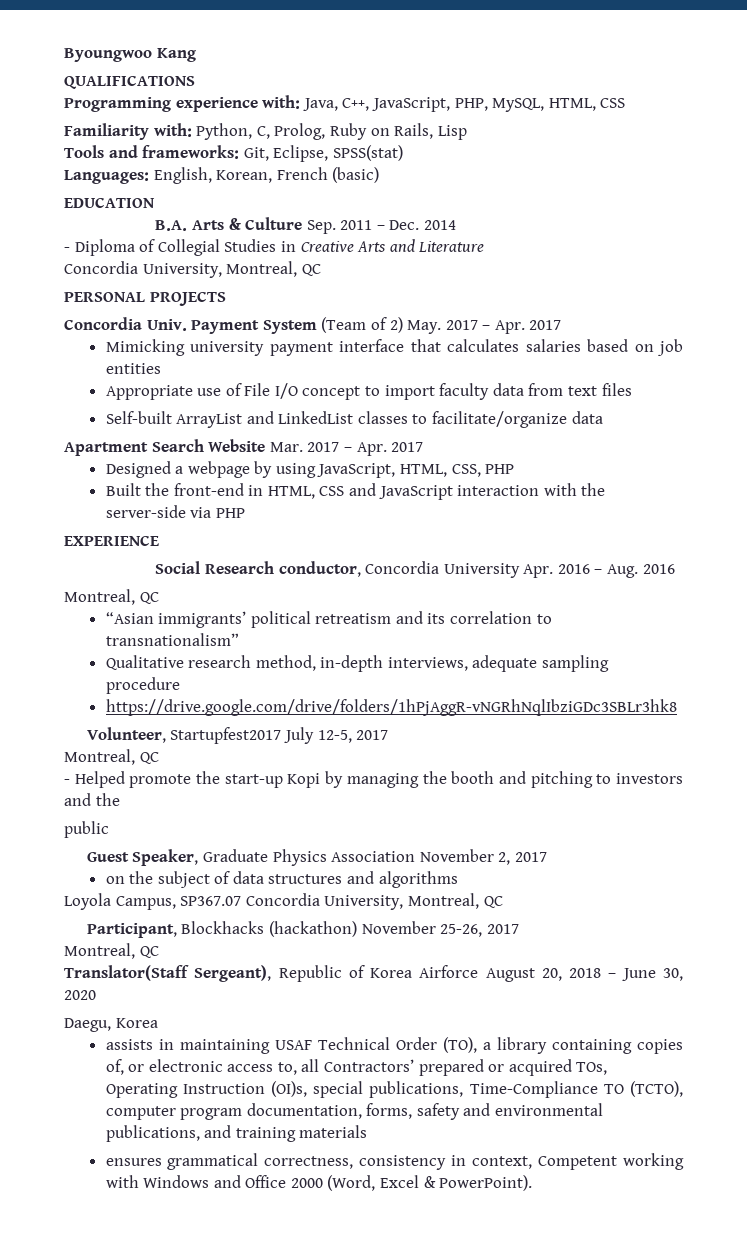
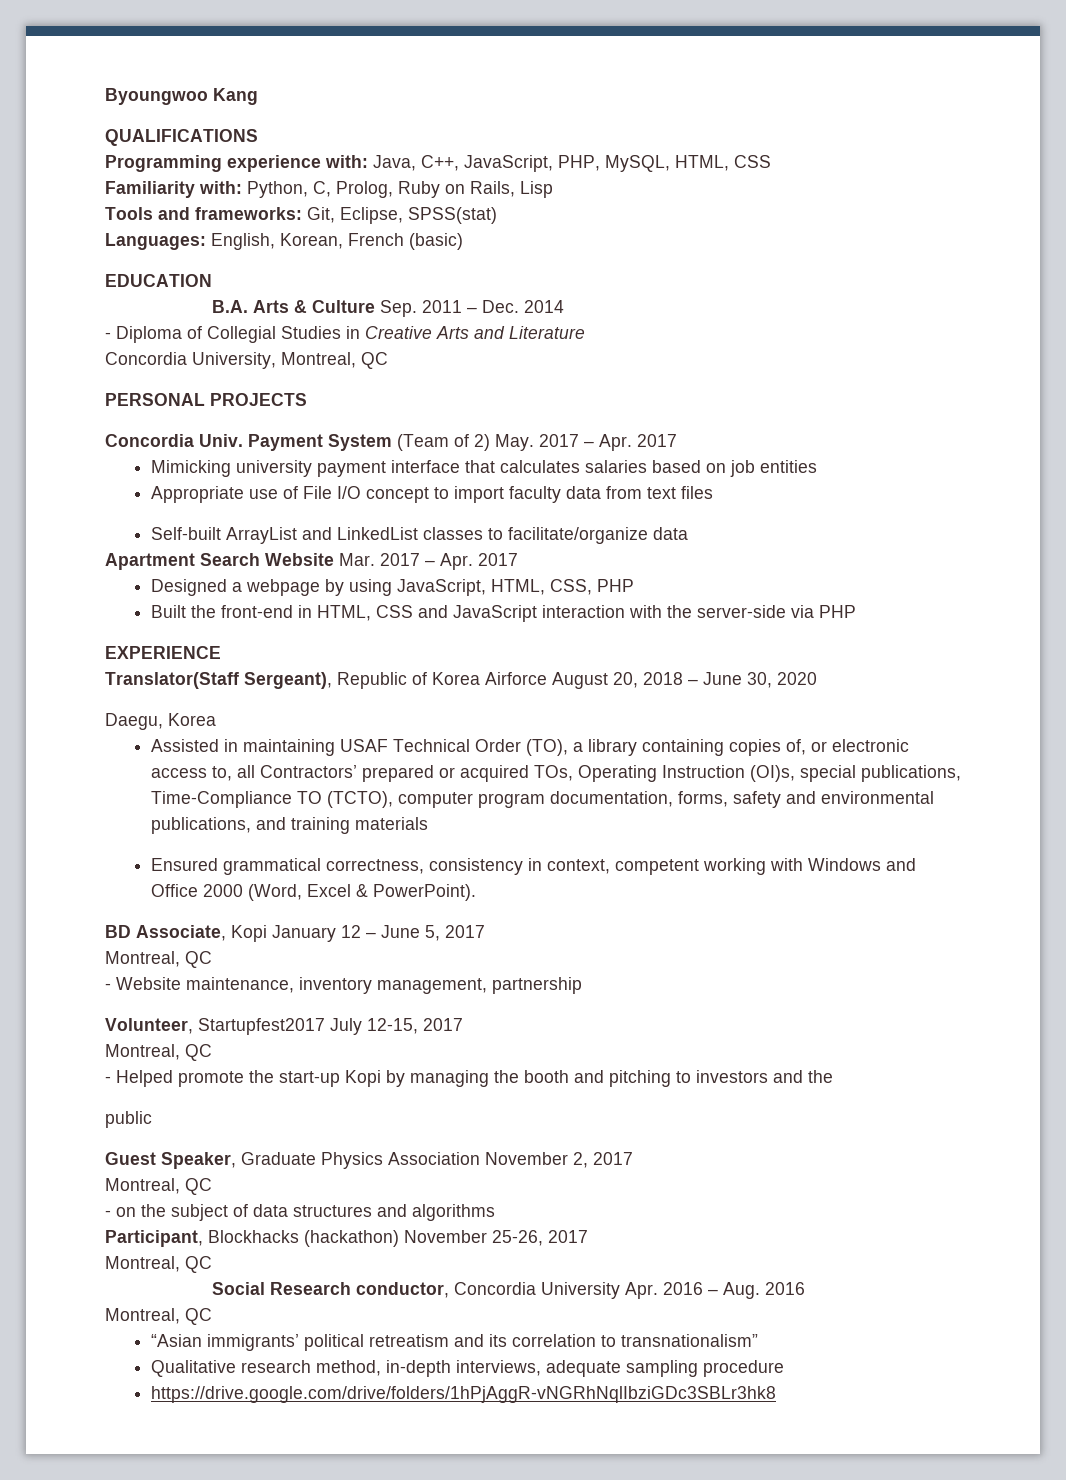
[155,561,675,578] [64,589,159,605] [105,611,552,628] [105,633,239,646] [105,655,610,672] [105,677,180,694] [105,699,677,716] [86,727,389,744] [64,749,159,765] [64,771,683,788] [64,793,120,806] [64,821,109,838] [86,849,547,866] [105,871,458,888] [64,893,503,910] [86,921,519,938] [64,943,159,959] // Social Research conductor, Concordia University Apr. 2016 – Aug. 2016 // Montreal, QC // “Asian immigrants’ political retreatism and its correlation to transnationalism” // Qualitative research method, in-depth interviews, adequate sampling procedure // https://drive.google.com/drive/folders/1hPjAggR-vNGRhNqlIbziGDc3SBLr3hk8 // Volunteer, Startupfest2017 July 12-5, 2017 // Montreal, QC // - Helped promote the start-up Kopi by managing the booth and pitching to investors and the // public // Guest Speaker, Graduate Physics Association November 2, 2017 // on the subject of data structures and algorithms // Loyola Campus, SP367.07 Concordia University, Montreal, QC // Participant, Blockhacks (hackathon) November 25-26, 2017 // Montreal, QC -> (221, 652) none
[105,1039,153,1050] assists -> [150,739,219,752] Assisted
[105,1158,162,1166] ensures -> [150,858,218,871] Ensured
[538,1156,618,1170] Competent -> [614,859,699,875] competent
(533, 1183) none -> [105,925,485,942] [105,951,212,968] [105,977,582,994] [105,1018,463,1035] [105,1044,212,1061] [105,1070,833,1087] [105,1111,152,1128] [105,1152,633,1169] [105,1178,212,1195] [105,1204,495,1221] [105,1230,588,1247] [105,1256,212,1273] [211,1282,805,1299] [105,1308,212,1325] [150,1334,758,1351] [150,1360,784,1377] [150,1386,776,1403] // BD Associate, Kopi January 12 – June 5, 2017 // Montreal, QC // - Website maintenance, inventory management, partnership // Volunteer, Startupfest2017 July 12-15, 2017 // Montreal, QC // - Helped promote the start-up Kopi by managing the booth and pitching to investors and the // public // Guest Speaker, Graduate Physics Association November 2, 2017 // Montreal, QC // - on the subject of data structures and algorithms // Participant, Blockhacks (hackathon) November 25-26, 2017 // Montreal, QC // Social Research conductor, Concordia University Apr. 2016 – Aug. 2016 // Montreal, QC // “Asian immigrants’ political retreatism and its correlation to transnationalism” // Qualitative research method, in-depth interviews, adequate sampling procedure // https://drive.google.com/drive/folders/1hPjAggR-vNGRhNqlIbziGDc3SBLr3hk8

